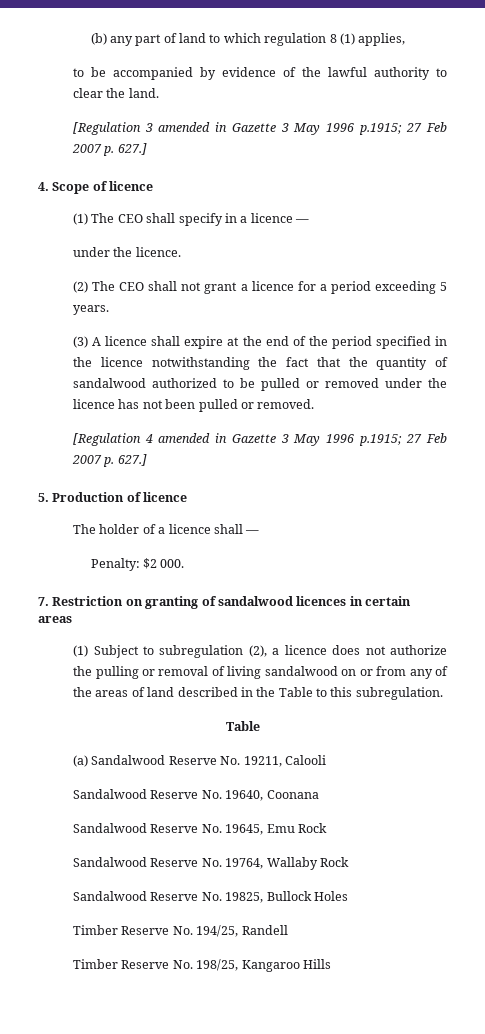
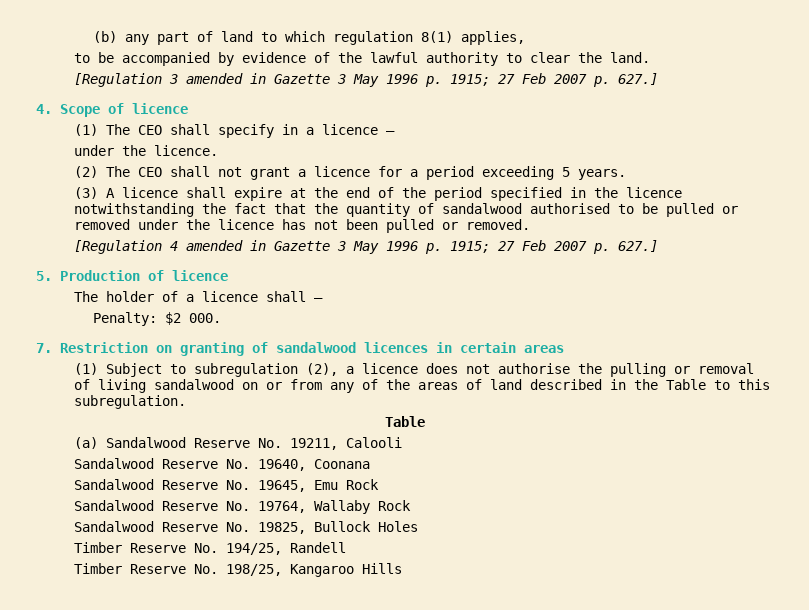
[329,33,355,45] 8 (1) -> [421,31,454,43] 8(1)
[358,123,402,135] p.1915; -> [425,74,491,87] p. 1915;
[152,378,218,388] authorized -> [530,203,611,214] authorised
[358,434,402,446] p.1915; -> [425,241,491,254] p. 1915;
[390,645,448,655] authorize -> [498,363,571,374] authorise

